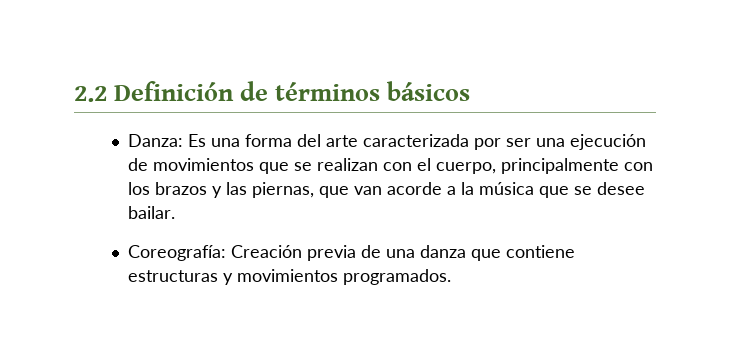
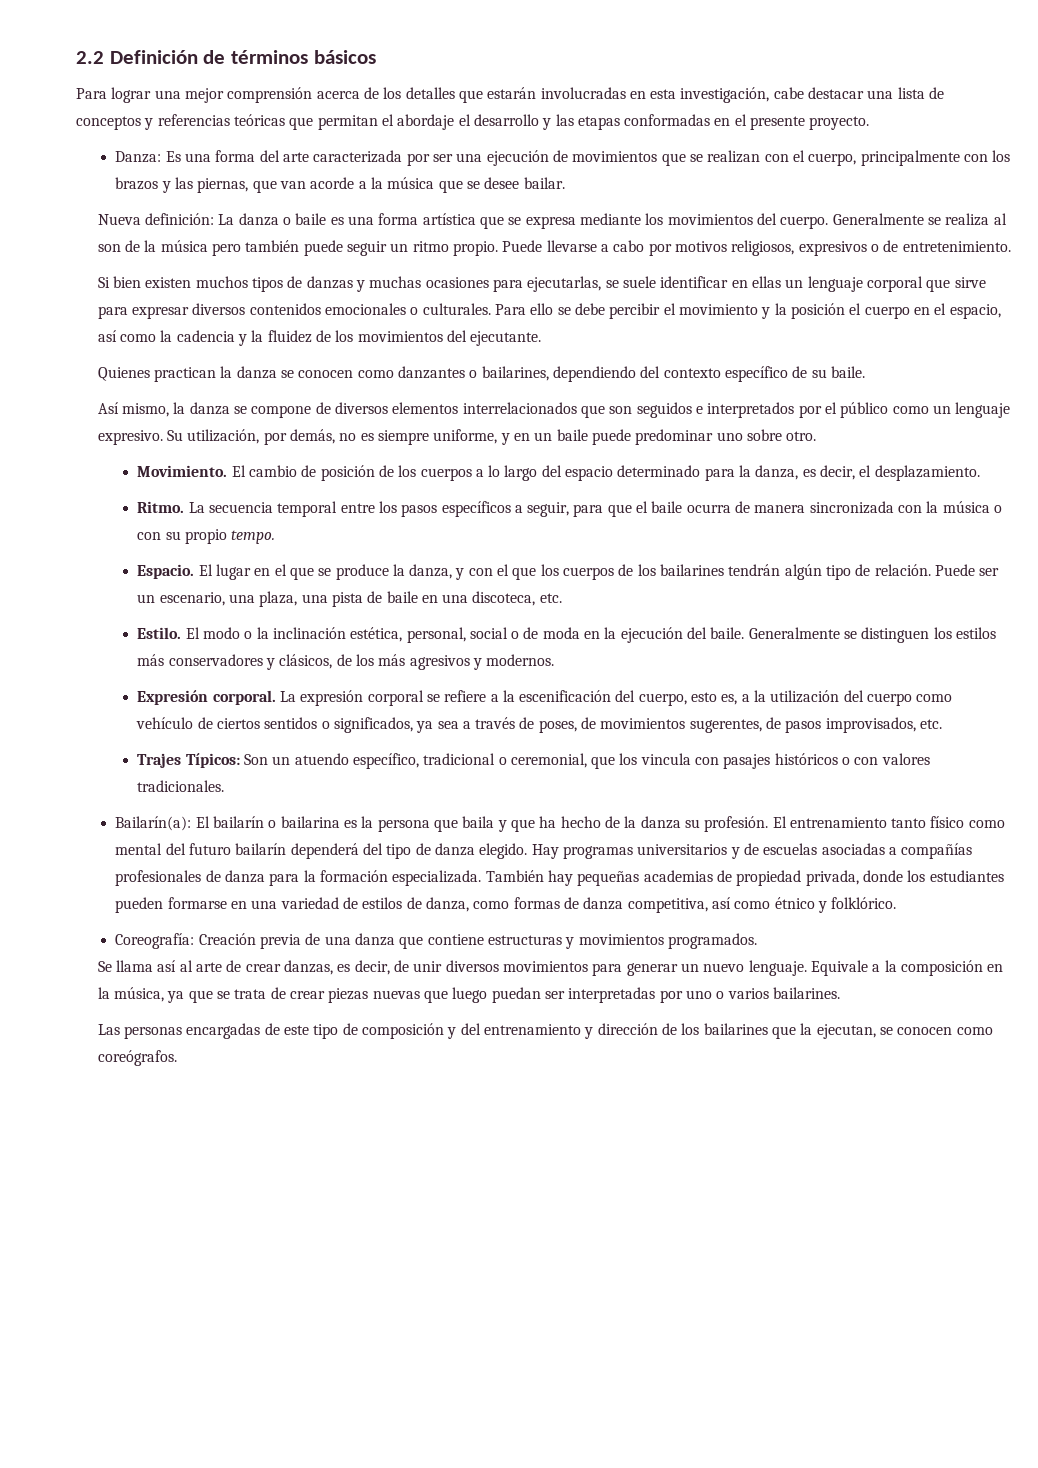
(471, 91) none -> [76,87,945,103] [76,114,870,130] // Para lograr una mejor comprensión acerca de los detalles que estarán involucradas en esta investigación, cabe destacar una lista de conceptos y referencias teóricas que permitan el abordaje el desarrollo y las etapas conformadas en el presente proyecto.
(176, 212) none -> [97,213,1007,229] [97,240,1011,256] [97,276,986,292] [97,303,1001,319] [97,330,542,346] [97,366,865,382] [97,402,1011,418] [97,429,817,445] [137,465,980,481] [137,501,1003,517] [137,529,276,544] [137,564,1000,580] [137,591,562,607] [137,627,997,643] [137,654,555,670] [137,690,953,706] [136,717,943,733] [137,753,930,769] [137,780,225,792] [115,816,1005,832] [115,843,973,859] [115,870,1004,886] [115,897,897,913] // Nueva definición: La danza o baile es una forma artística que se expresa mediante los movimientos del cuerpo. Generalmente se realiza al son de la música pero también puede seguir un ritmo propio. Puede llevarse a cabo por motivos religiosos, expresivos o de entretenimiento. // Si bien existen muchos tipos de danzas y muchas ocasiones para ejecutarlas, se suele identificar en ellas un lenguaje corporal que sirve para expresar diversos contenidos emocionales o culturales. Para ello se debe percibir el movimiento y la posición el cuerpo en el espacio, así como la cadencia y la fluidez de los movimientos del ejecutante. // Quienes practican la danza se conocen como danzantes o bailarines, dependiendo del contexto específico de su baile. // Así mismo, la danza se compone de diversos elementos interrelacionados que son seguidos e interpretados por el público como un lenguaje expresivo. Su utilización, por demás, no es siempre uniforme, y en un baile puede predominar uno sobre otro. // Movimiento. El cambio de posición de los cuerpos a lo largo del espacio determinado para la danza, es decir, el desplazamiento. // Ritmo. La secuencia temporal entre los pasos específicos a seguir, para que el baile ocurra de manera sincronizada con la música o con su propio tempo. // Espacio. El lugar en el que se produce la danza, y con el que los cuerpos de los bailarines tendrán algún tipo de relación. Puede ser un escenario, una plaza, una pista de baile en una discoteca, etc. // Estilo. El modo o la inclinación estética, personal, social o de moda en la ejecución del baile. Generalmente se distinguen los estilos más conservadores y clásicos, de los más agresivos y modernos. // Expresión corporal. La expresión corporal se refiere a la escenificación del cuerpo, esto es, a la utilización del cuerpo como vehículo de ciertos sentidos o significados, ya sea a través de poses, de movimientos sugerentes, de pasos improvisados, etc. // Trajes Típicos: Son un atuendo específico, tradicional o ceremonial, que los vincula con pasajes históricos o con valores tradicionales. // Bailarín(a): El bailarín o bailarina es la persona que baila y que ha hecho de la danza su profesión. El entrenamiento tanto físico como mental del futuro bailarín dependerá del tipo de danza elegido. Hay programas universitarios y de escuelas asociadas a compañías profesionales de danza para la formación especializada. También hay pequeñas academias de propiedad privada, donde los estudiantes pueden formarse en una variedad de estilos de danza, como formas de danza competitiva, así como étnico y folklórico.
(452, 277) none -> [97,960,1004,976] [97,987,840,1003] [97,1023,993,1039] [97,1050,177,1066] // Se llama así al arte de crear danzas, es decir, de unir diversos movimientos para generar un nuevo lenguaje. Equivale a la composición en la música, ya que se trata de crear piezas nuevas que luego puedan ser interpretadas por uno o varios bailarines. // Las personas encargadas de este tipo de composición y del entrenamiento y dirección de los bailarines que la ejecutan, se conocen como coreógrafos.

